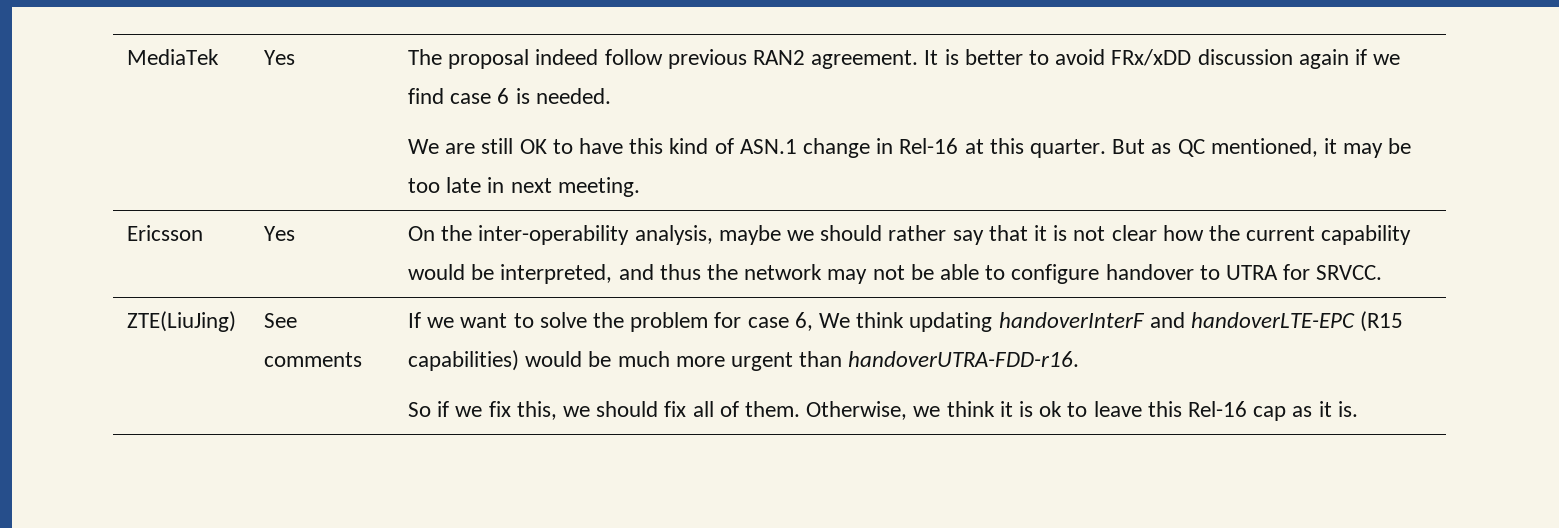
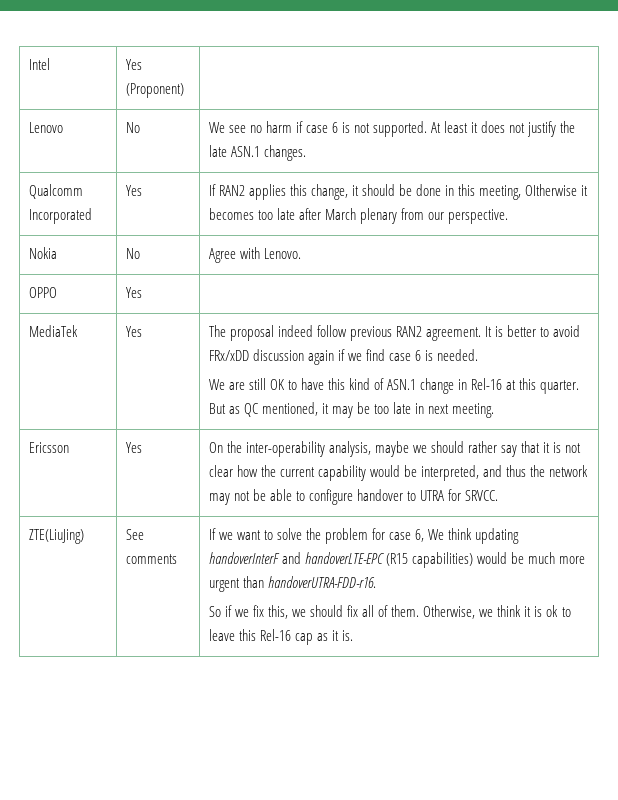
(126, 57) none -> [28,58,50,70] [125,59,142,70] [125,83,184,98] [28,122,63,133] [125,122,140,133] [208,121,576,137] [208,145,306,161] [28,184,83,199] [28,208,92,224] [125,185,142,196] [208,184,589,200] [208,208,509,224] [28,247,57,259] [125,248,140,259] [208,247,301,263] [28,287,57,298] [125,287,142,298] Intel | Yes (Proponent) | // Lenovo | No | We see no harm if case 6 is not supported. At least it does not justify the late ASN.1 changes. // Qualcomm Incorporated | Yes | If RAN2 applies this change, it should be done in this meeting, OItherwise it becomes too late after March plenary from our perspective. // Nokia | No | Agree with Lenovo. // OPPO | Yes | //

